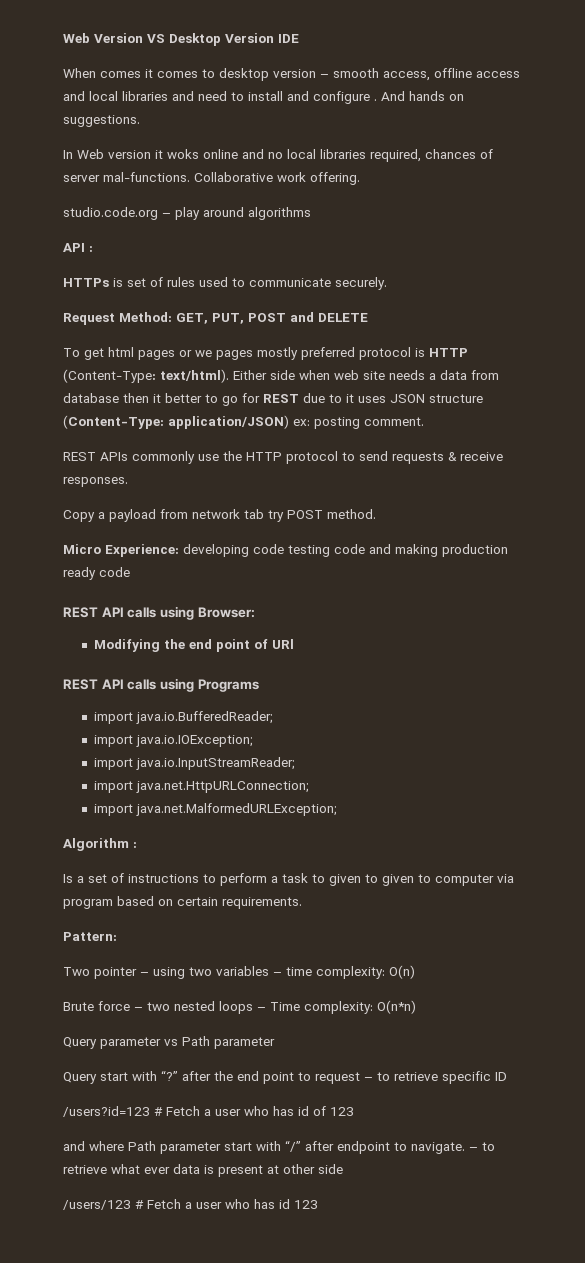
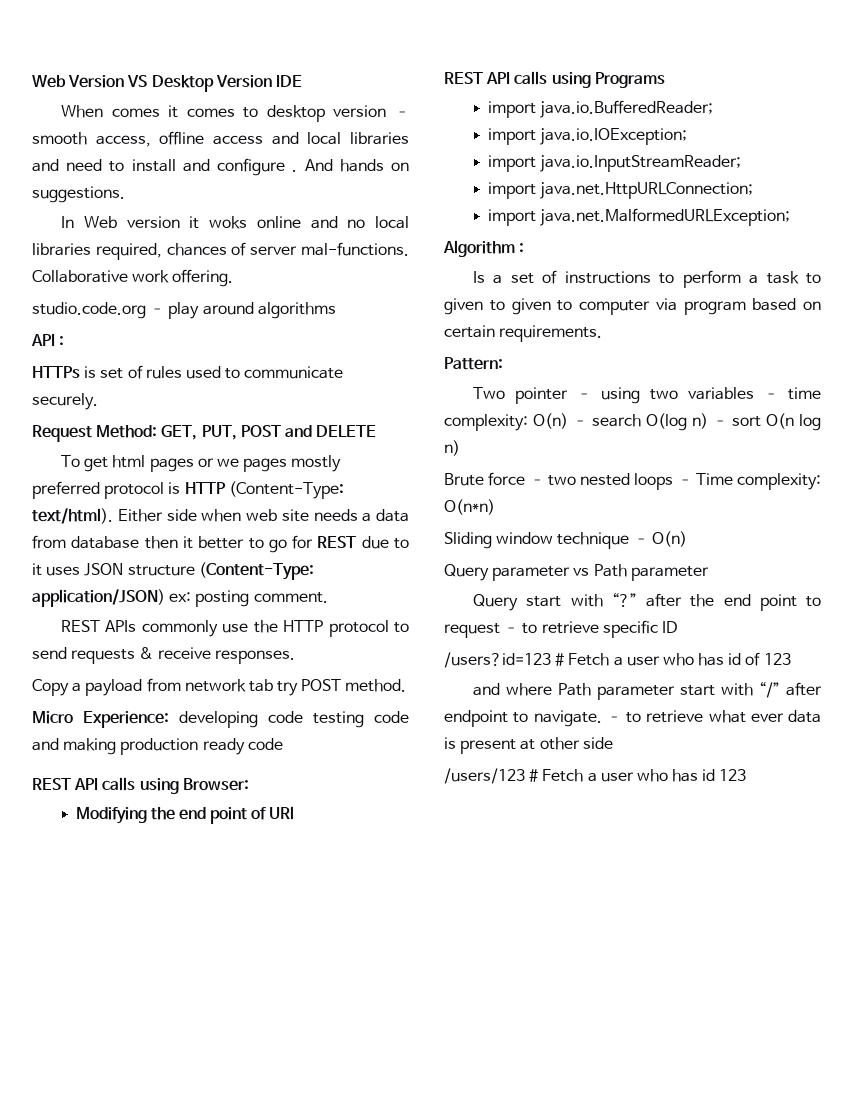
(415, 972) none -> [573,413,821,431] [444,440,460,456] – search O(log n) – sort O(n log n)
(416, 1007) none -> [444,531,687,549] // Sliding window technique – O(n)

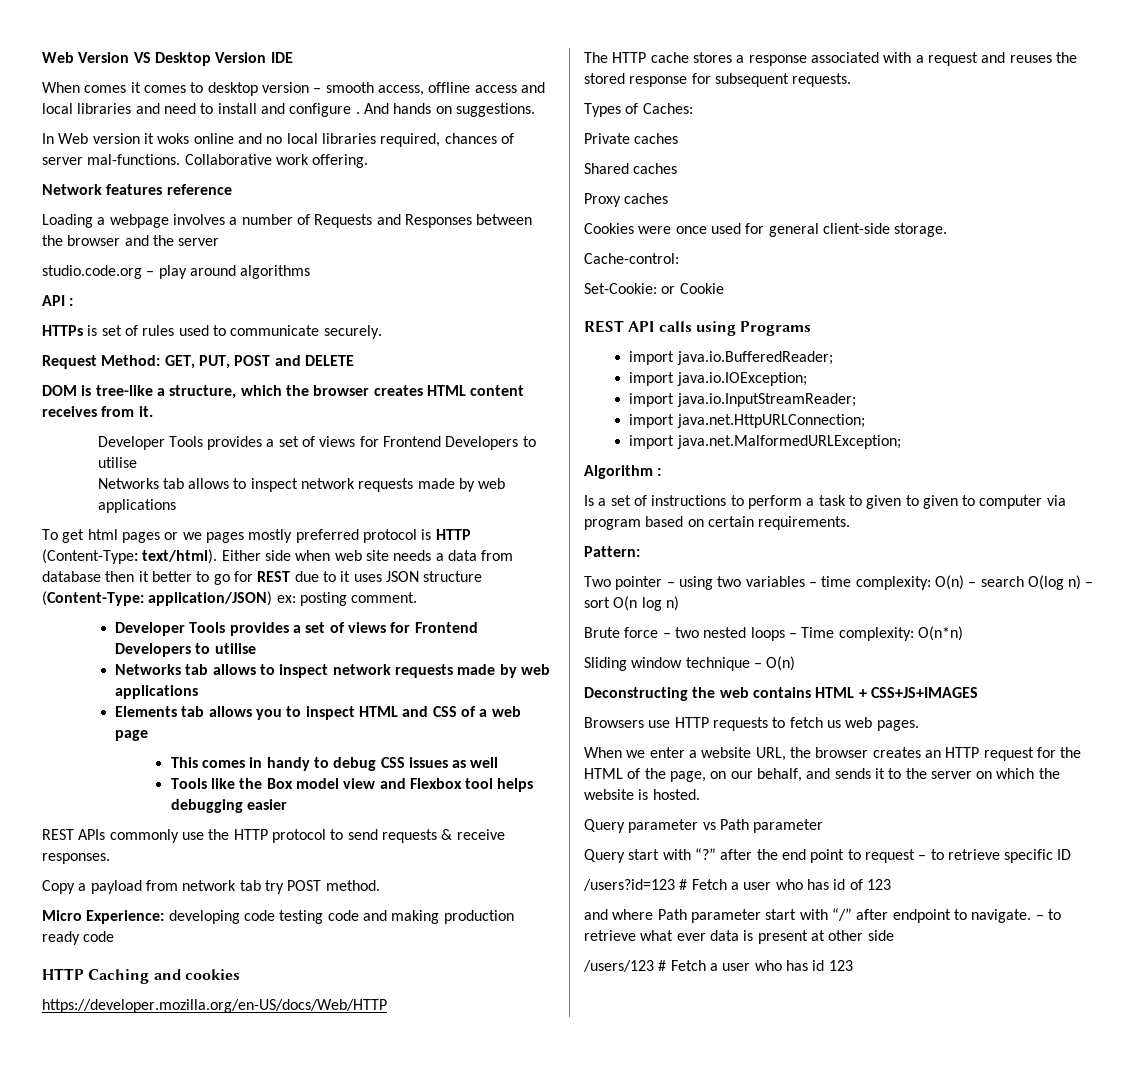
(234, 278) none -> [42,184,232,195] [42,214,533,228] [42,235,220,246] // Network features reference // Loading a webpage involves a number of Requests and Responses between the browser and the server
(377, 431) none -> [42,385,525,399] [42,406,153,417] [97,436,536,450] [97,457,137,468] [97,478,506,492] [97,499,176,513] // DOM is tree-like a structure, which the browser creates HTML content receives from it. // Developer Tools provides a set of views for Frontend Developers to utilise // Networks tab allows to inspect network requests made by web applications
(328, 597) none -> [115,622,478,636] [115,643,256,657] [115,664,550,678] [115,685,199,699] [115,706,521,720] [115,730,149,741] [170,757,499,771] [170,778,534,792] [170,799,287,813] // Developer Tools provides a set of views for Frontend Developers to utilise // Networks tab allows to inspect network requests made by web applications // Elements tab allows you to inspect HTML and CSS of a web page // This comes in handy to debug CSS issues as well // Tools like the Box model view and Flexbox tool helps debugging easier
[32,777,249,794] [75,806,295,824] REST API calls using Browser: // Modifying the end point of URl -> [42,968,240,984] [42,999,387,1013] [584,52,1077,66] [584,73,852,87] [584,103,693,117] [584,133,679,144] [584,163,678,174] [584,193,669,207] [584,223,948,237] [584,253,679,264] [584,283,724,294] HTTP Caching and cookies // https://developer.mozilla.org/en-US/docs/Web/HTTP // The HTTP cache stores a response associated with a request and reuses the stored response for subsequent requests. // Types of Caches: // Private caches // Shared caches // Proxy caches // Cookies were once used for general client-side storage. // Cache-control: // Set-Cookie: or Cookie
(687, 539) none -> [584,687,978,701] [584,717,919,731] [584,747,1082,761] [584,768,1060,782] [584,789,700,800] // Deconstructing the web contains HTML + CSS+JS+IMAGES // Browsers use HTTP requests to fetch us web pages. // When we enter a website URL, the browser creates an HTTP request for the HTML of the page, on our behalf, and sends it to the server on which the website is hosted.

